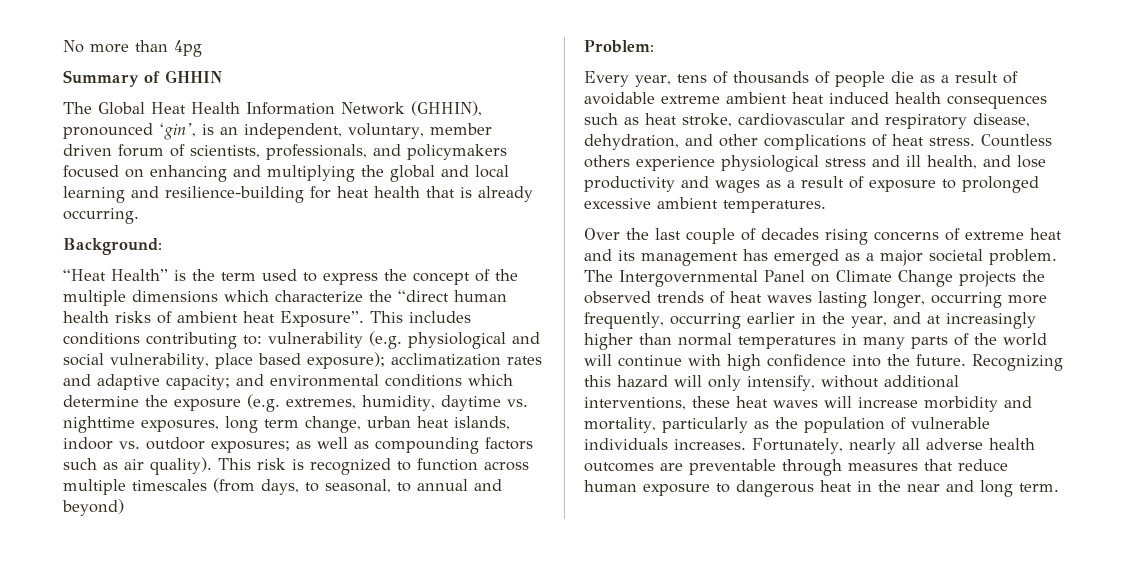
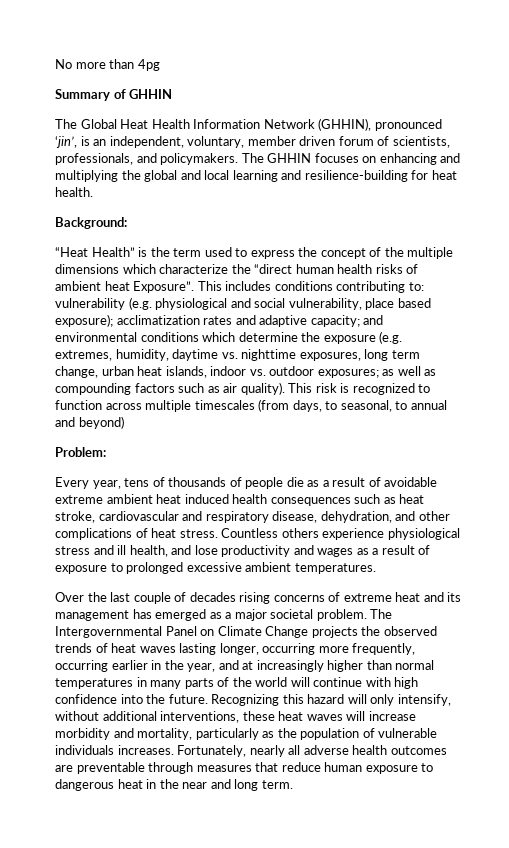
[159,123,196,140] ‘gin’, -> [55,136,77,148] ‘jin’,
[407,144,507,160] [63,165,119,178] policymakers focused -> [160,153,359,165] policymakers. The GHHIN focuses
[374,186,533,202] [63,208,139,224] health that is already occurring. -> [55,187,93,197] health.

